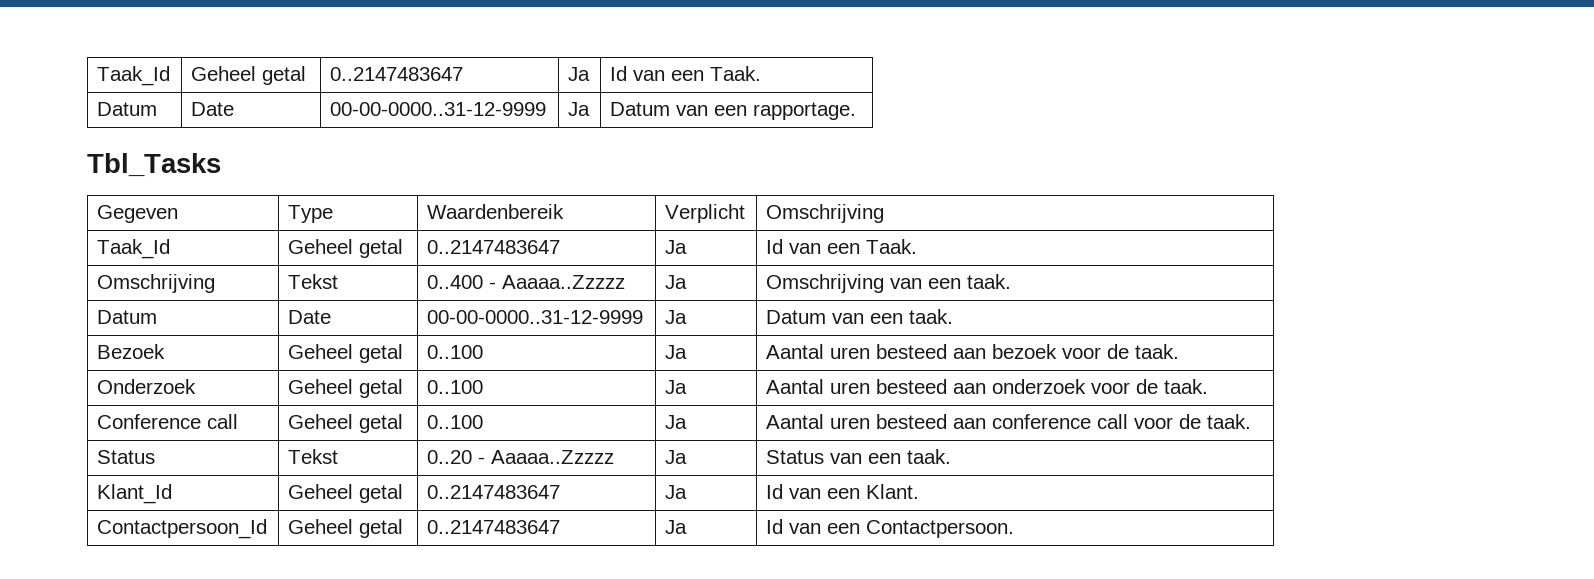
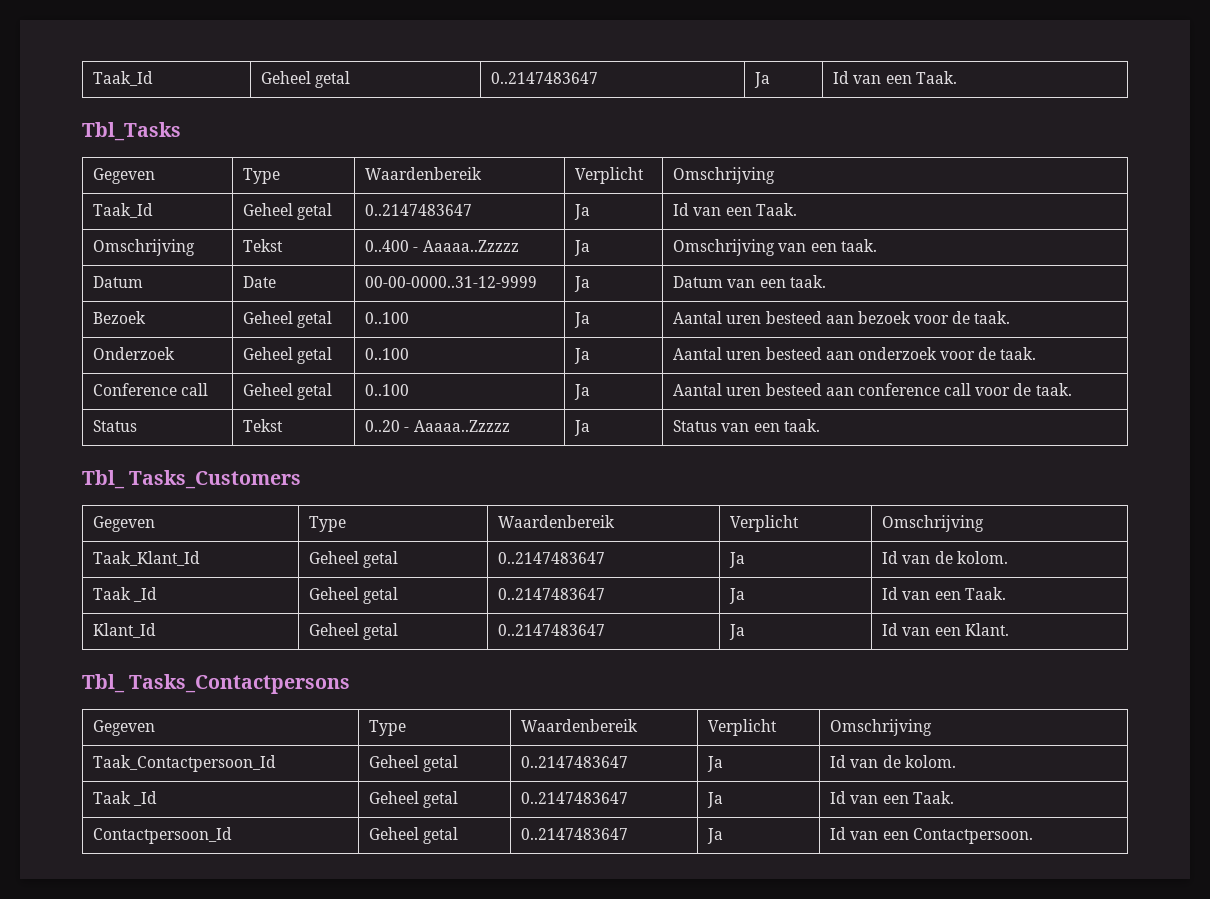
[97,66,171,86] [191,66,307,85] [330,67,464,81] [568,67,591,81] [610,66,762,81] [97,102,158,116] [191,102,235,116] [330,102,547,116] [568,102,591,116] [610,102,857,120] Taak_Id | Geheel getal | 0..2147483647 | Ja | Id van een Taak. // Datum | Date | 00-00-0000..31-12-9999 | Ja | Datum van een rapportage. -> [93,71,154,86] [261,71,351,88] [491,72,599,84] [754,72,771,88] [833,71,957,84] Taak_Id | Geheel getal | 0..2147483647 | Ja | Id van een Taak.
(952, 456) none -> [82,470,302,489] [93,516,156,532] [309,516,347,532] [498,515,616,528] [730,515,800,532] [882,515,985,532] [93,551,201,566] [309,551,399,568] [498,552,606,564] [729,552,746,568] [882,551,1008,564] [93,587,158,602] [309,587,399,604] [498,588,606,600] [729,588,746,604] [882,587,1006,600] // Tbl_ Tasks_Customers // Gegeven | Type | Waardenbereik | Verplicht | Omschrijving // Taak_Klant_Id | Geheel getal | 0..2147483647 | Ja | Id van de kolom. // Taak _Id | Geheel getal | 0..2147483647 | Ja | Id van een Taak.
(920, 491) none -> [82,674,351,694] [93,720,156,736] [369,720,407,736] [521,719,639,732] [708,719,778,736] [830,719,933,736] [93,755,277,772] [369,755,459,772] [521,756,629,768] [707,756,724,772] [830,755,956,768] [93,791,158,806] [369,791,459,808] [521,792,629,804] [707,792,724,808] [830,791,954,804] // Tbl_ Tasks_Contactpersons // Gegeven | Type | Waardenbereik | Verplicht | Omschrijving // Taak_Contactpersoon_Id | Geheel getal | 0..2147483647 | Ja | Id van de kolom. // Taak _Id | Geheel getal | 0..2147483647 | Ja | Id van een Taak.

